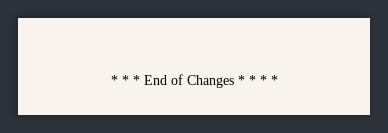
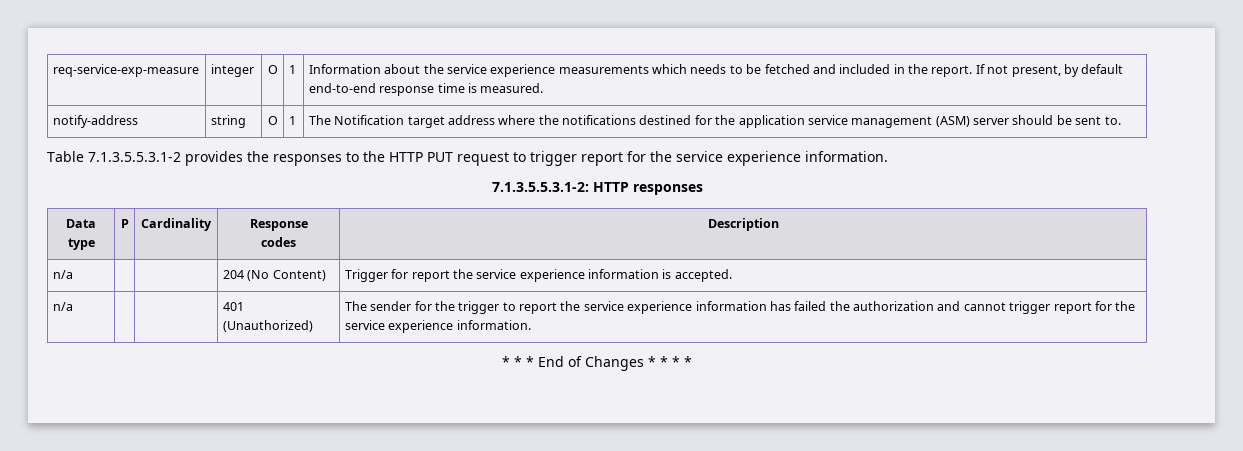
(110, 80) none -> [52,64,199,77] [210,64,254,77] [267,65,278,74] [288,65,296,74] [308,64,1124,77] [308,83,544,96] [52,115,138,128] [210,115,246,128] [267,116,278,125] [288,116,296,125] [308,115,1121,128] [47,151,888,166] [491,182,703,195] [66,219,96,228] [67,238,95,250] [120,219,129,228] [141,218,212,231] [249,219,308,231] [261,237,296,247] [707,218,779,231] [52,270,73,279] [222,270,326,281] [344,269,732,282] [52,302,73,311] [222,302,244,311] [222,320,313,332] [344,301,1136,314] [344,320,531,333] req-service-exp-measure | integer | O | 1 | Information about the service experience measurements which needs to be fetched and included in the report. If not present, by default end-to-end response time is measured. // notify-address | string | O | 1 | The Notification target address where the notifications destined for the application service management (ASM) server should be sent to. // Table 7.1.3.5.5.3.1-2 provides the responses to the HTTP PUT request to trigger report for the service experience information. // 7.1.3.5.5.3.1-2: HTTP responses // Data type | P | Cardinality | Response // codes | Description // n/a | | | 204 (No Content) | Trigger for report the service experience information is accepted. // n/a | | | 401 (Unauthorized) | The sender for the trigger to report the service experience information has failed the authorization and cannot trigger report for the service experience information. //

